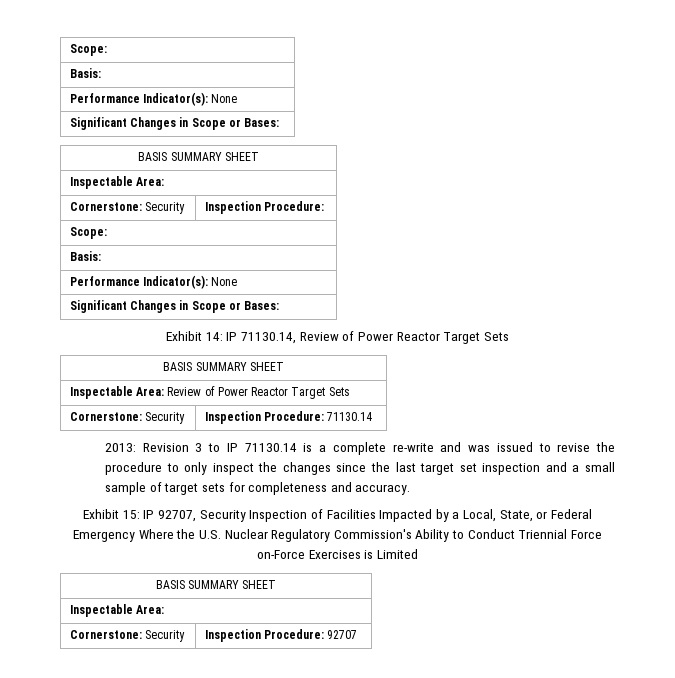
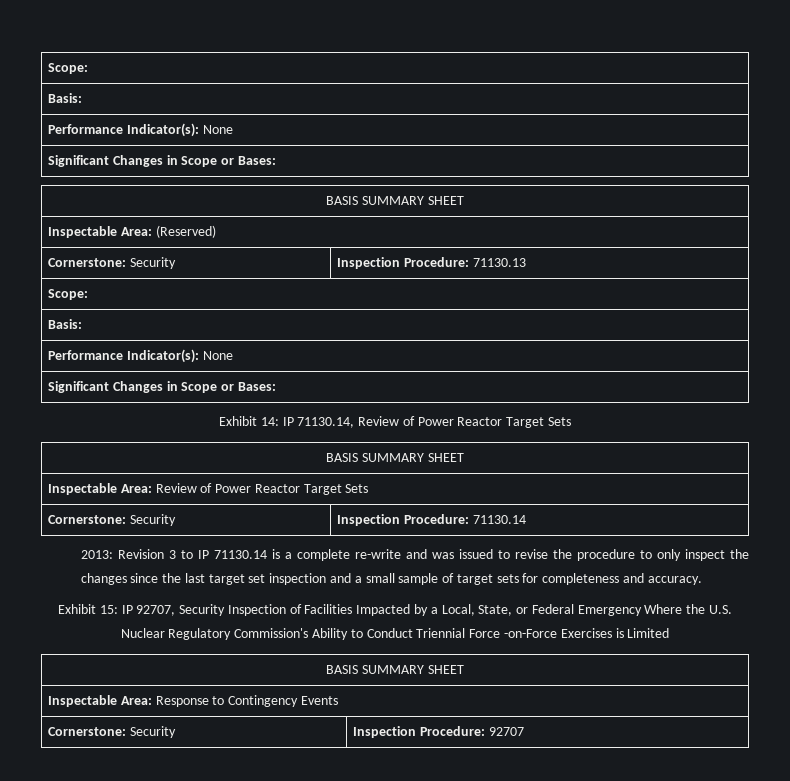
[69,202,186,214] [204,201,325,214] // Cornerstone: Security | Inspection Procedure: -> [155,225,216,238] [47,257,176,269] [336,257,526,269] (Reserved) // Cornerstone: Security | Inspection Procedure: 71130.13
[257,550,306,559] on-Force -> [503,629,557,638] -on-Force
(165, 609) none -> [155,695,338,707] Response to Contingency Events

